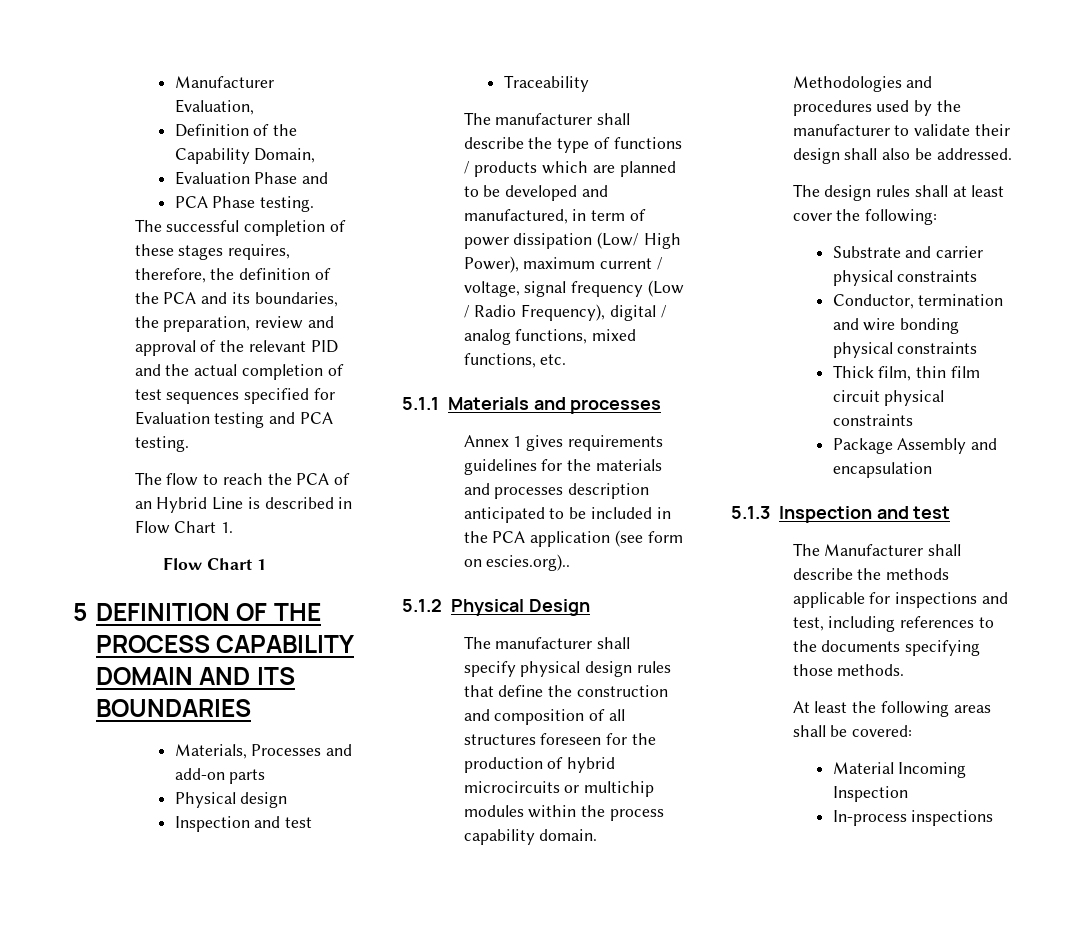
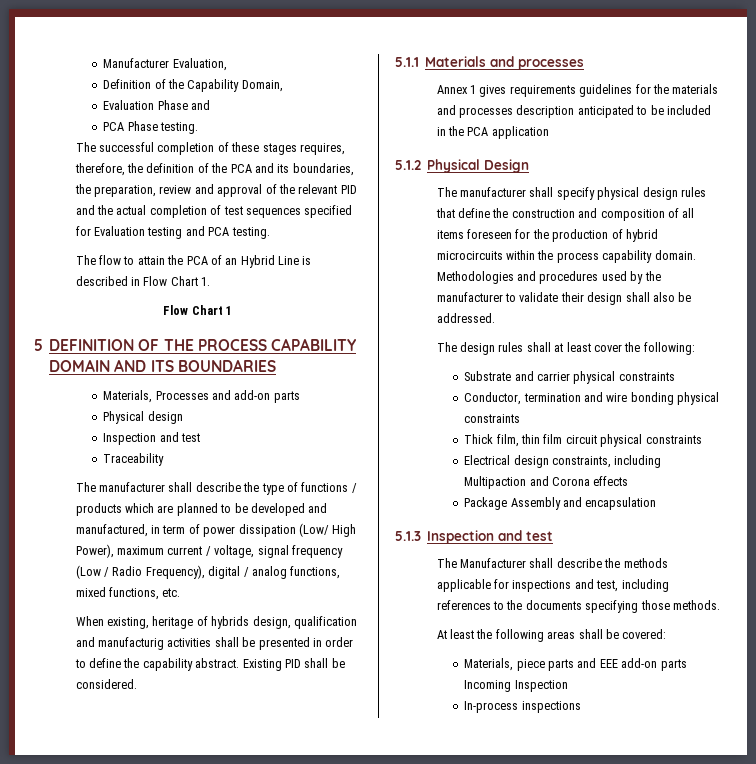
[222,473,263,485] reach -> [137,256,165,265] attain
(567, 359) none -> [75,616,357,629] [75,637,354,650] [74,658,345,671] [75,679,137,689] // When existing, heritage of hybrids design, qualification and manufacturig activities shall be presented in order to define the capability abstract. Existing PID shall be considered.
[614,530,683,547] [463,554,571,571] (see form on escies.org).. -> (549, 132) none
[463,734,536,745] structures -> [436,230,464,239] items
[564,781,655,797] [463,805,524,817] or multichip modules -> (503, 255) none
(913, 420) none -> [464,455,662,468] [464,476,629,489] // Electrical design constraints, including Multipaction and Corona effects
[832,762,894,774] Material -> [464,658,687,671] Materials, piece parts and EEE add-on parts

